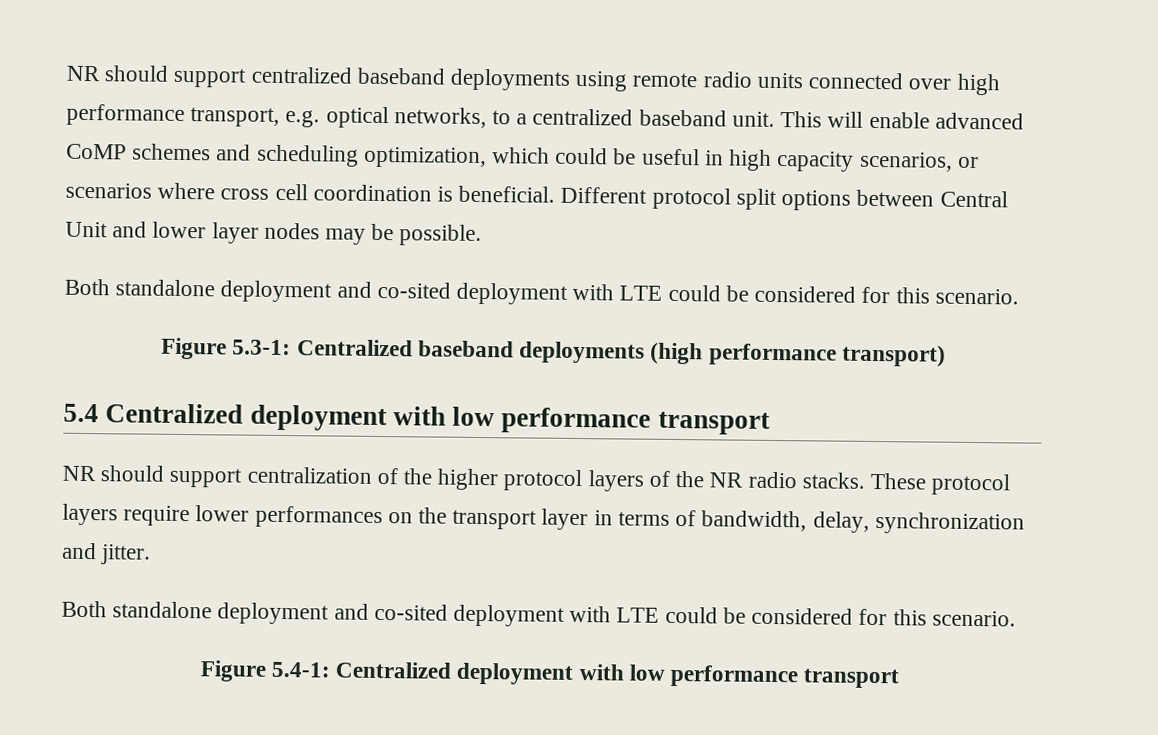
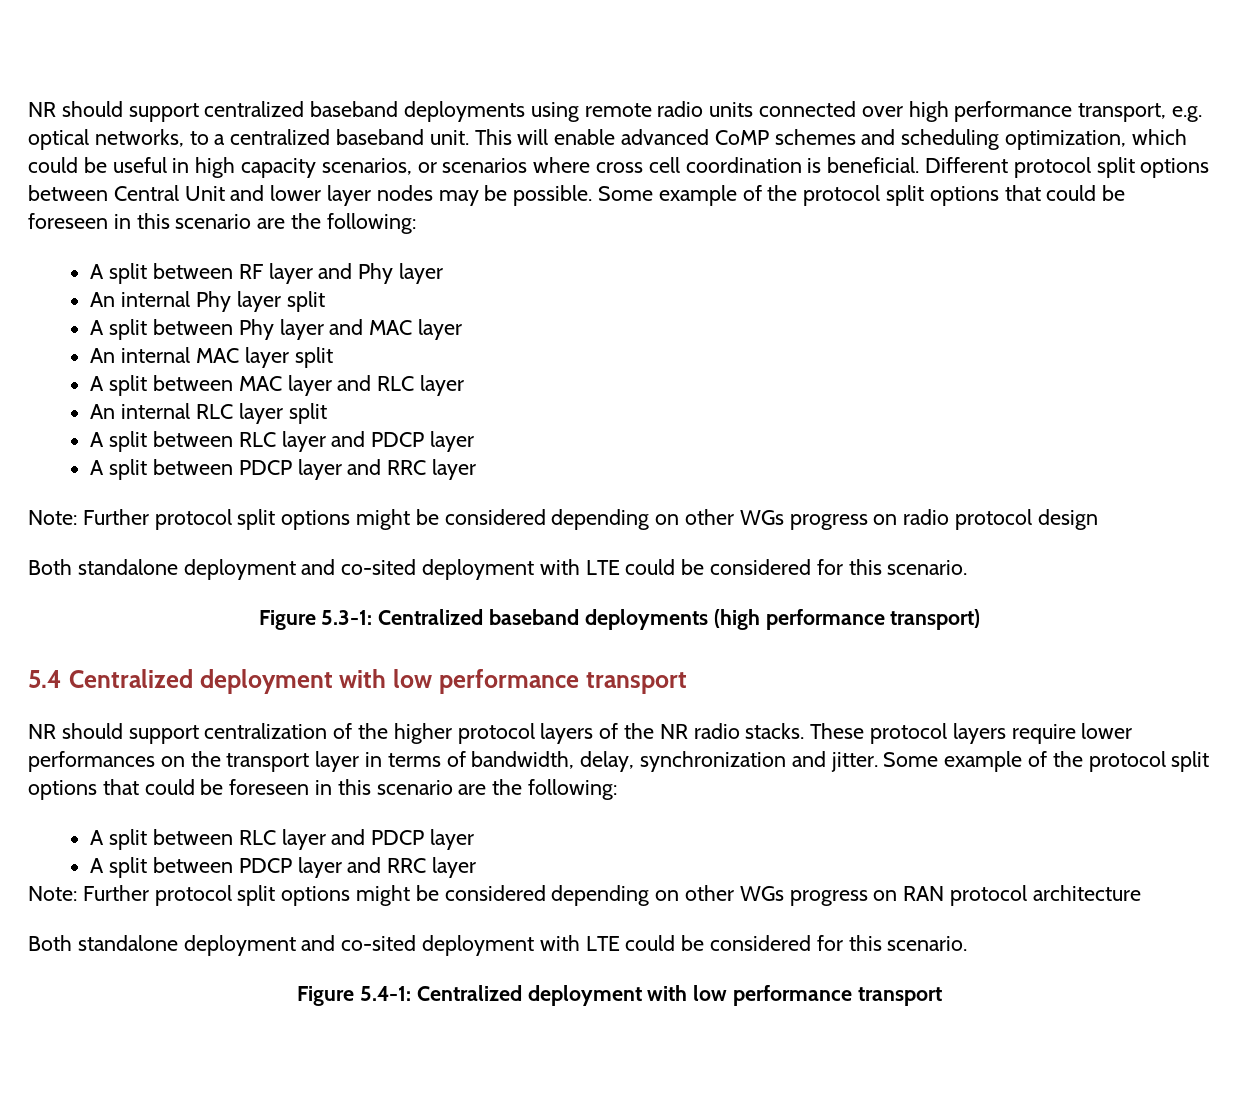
(483, 235) none -> [598,185,1126,206] [28,213,416,234] [90,263,443,284] [90,291,325,312] [90,319,462,340] [90,347,333,368] [90,375,464,396] [90,403,327,424] [90,431,474,452] [90,459,476,480] [28,509,1098,530] Some example of the protocol split options that could be foreseen in this scenario are the following: // A split between RF layer and Phy layer // An internal Phy layer split // A split between Phy layer and MAC layer // An internal MAC layer split // A split between MAC layer and RLC layer // An internal RLC layer split // A split between RLC layer and PDCP layer // A split between PDCP layer and RRC layer // Note: Further protocol split options might be considered depending on other WGs progress on radio protocol design
(152, 554) none -> [883,751,1210,772] [28,779,618,800] [90,829,474,850] [90,857,476,878] [28,885,1141,906] Some example of the protocol split options that could be foreseen in this scenario are the following: // A split between RLC layer and PDCP layer // A split between PDCP layer and RRC layer // Note: Further protocol split options might be considered depending on other WGs progress on RAN protocol architecture

